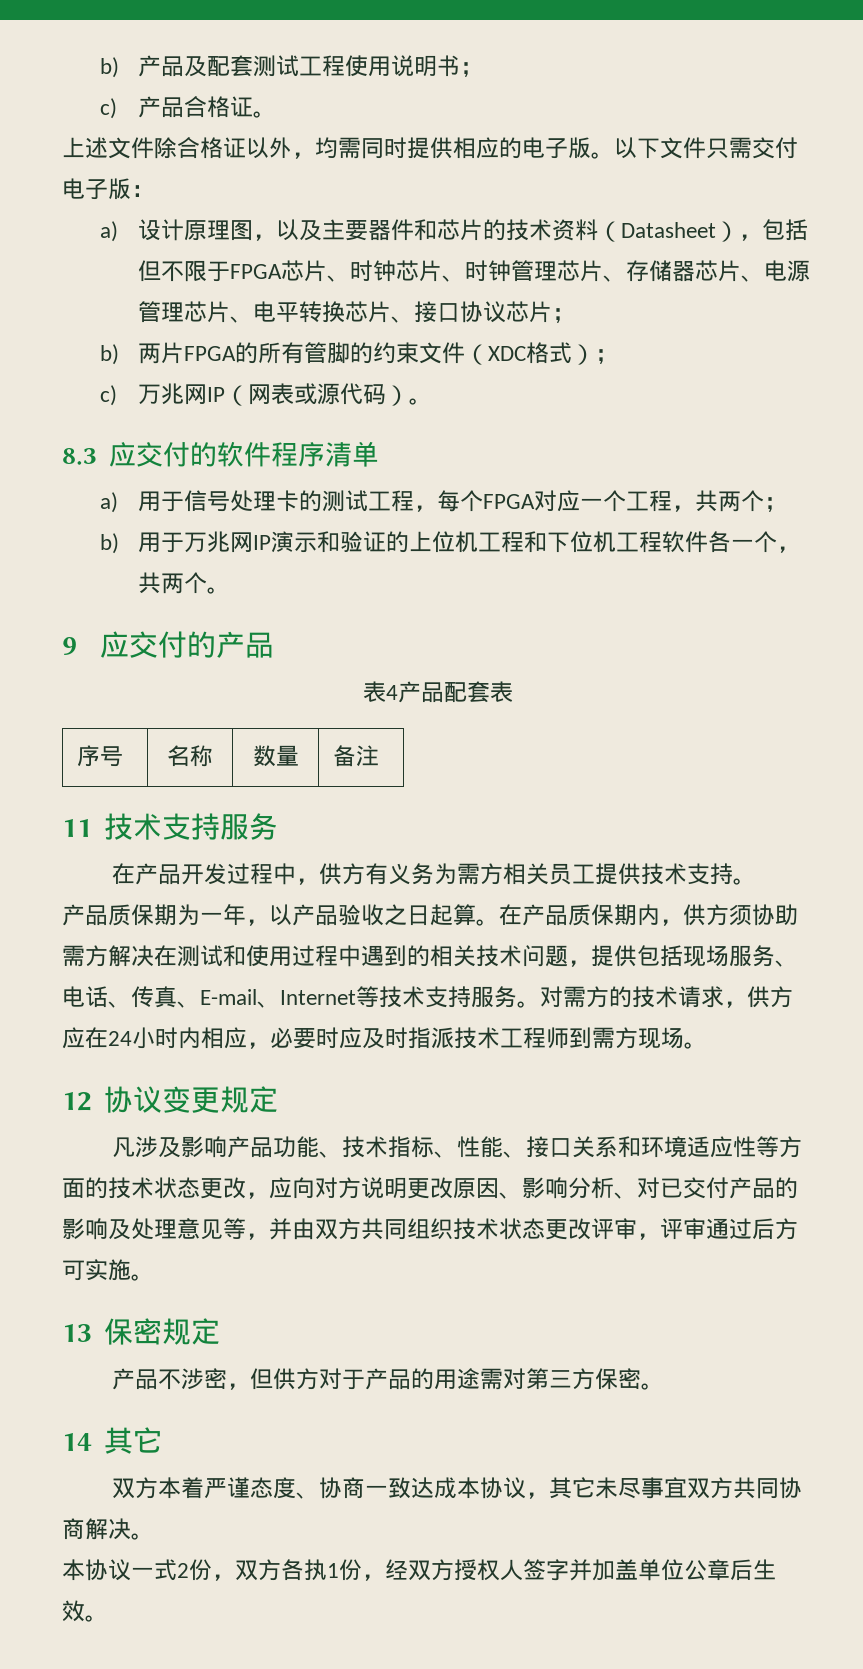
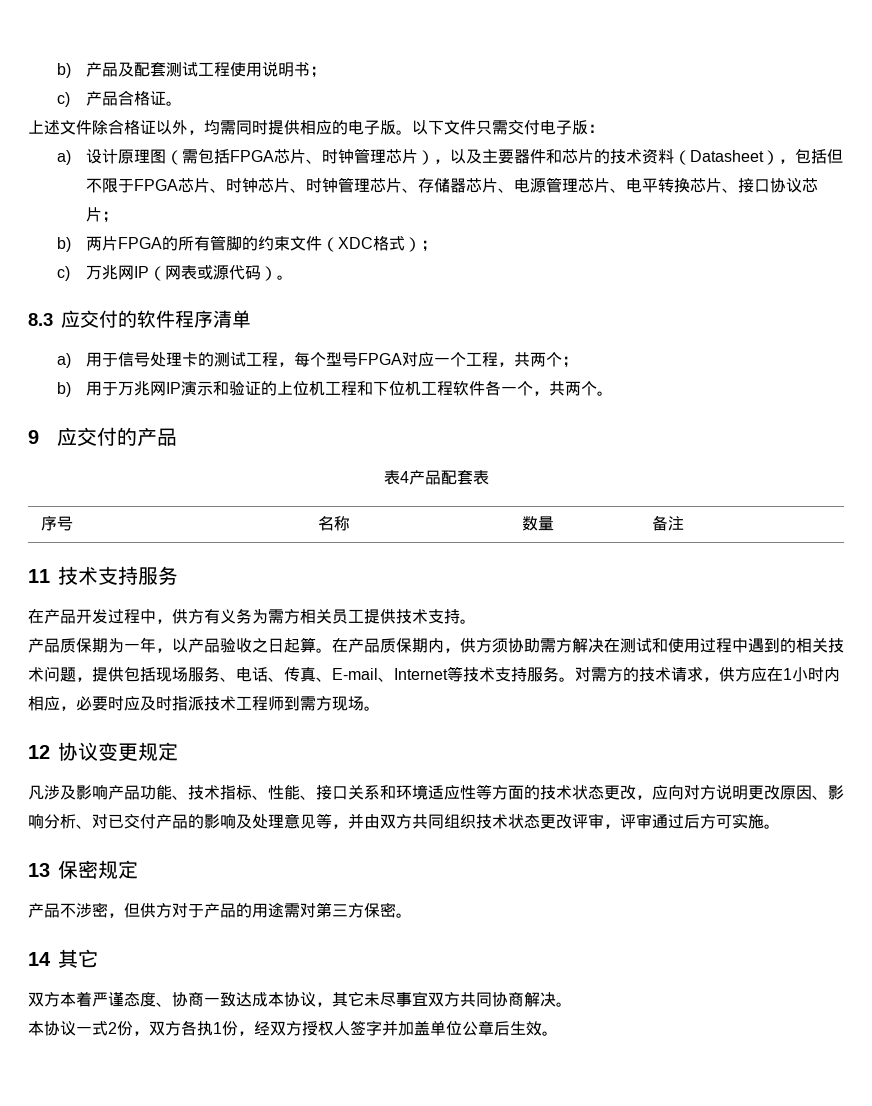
(254, 230) none -> [165,148,434,165] （需包括FPGA芯片、时钟管理芯片）
(484, 501) none -> [325,352,358,367] 型号
[108,1031,132,1046] 24 -> [783,668,792,680] 1

